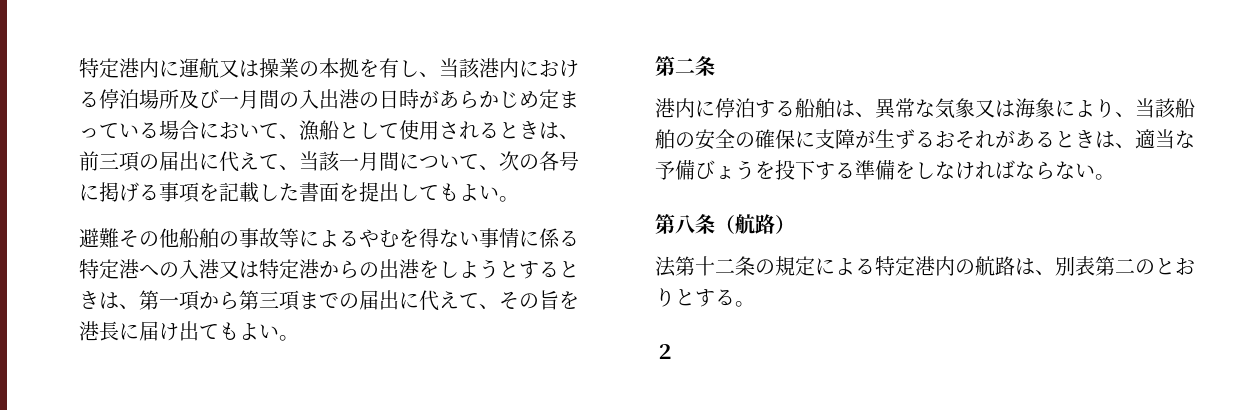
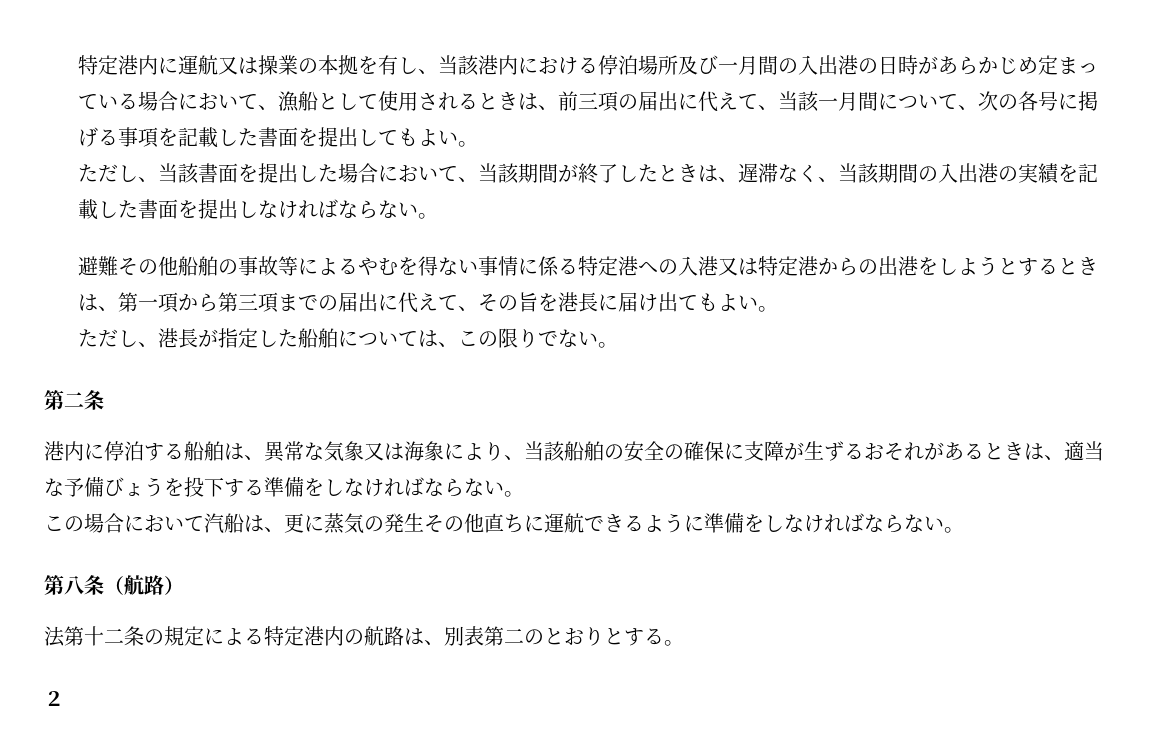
(520, 199) none -> [77,163,1098,184] [77,199,438,220] // ただし、当該書面を提出した場合において、当該期間が終了したときは、遅滞なく、当該期間の入出港の実績を記載した書面を提出しなければならない。
(300, 338) none -> [77,328,618,348] // ただし、港長が指定した船舶については、この限りでない。
(1115, 177) none -> [44,513,964,534] // この場合において汽船は、更に蒸気の発生その他直ちに運航できるように準備をしなければならない。

